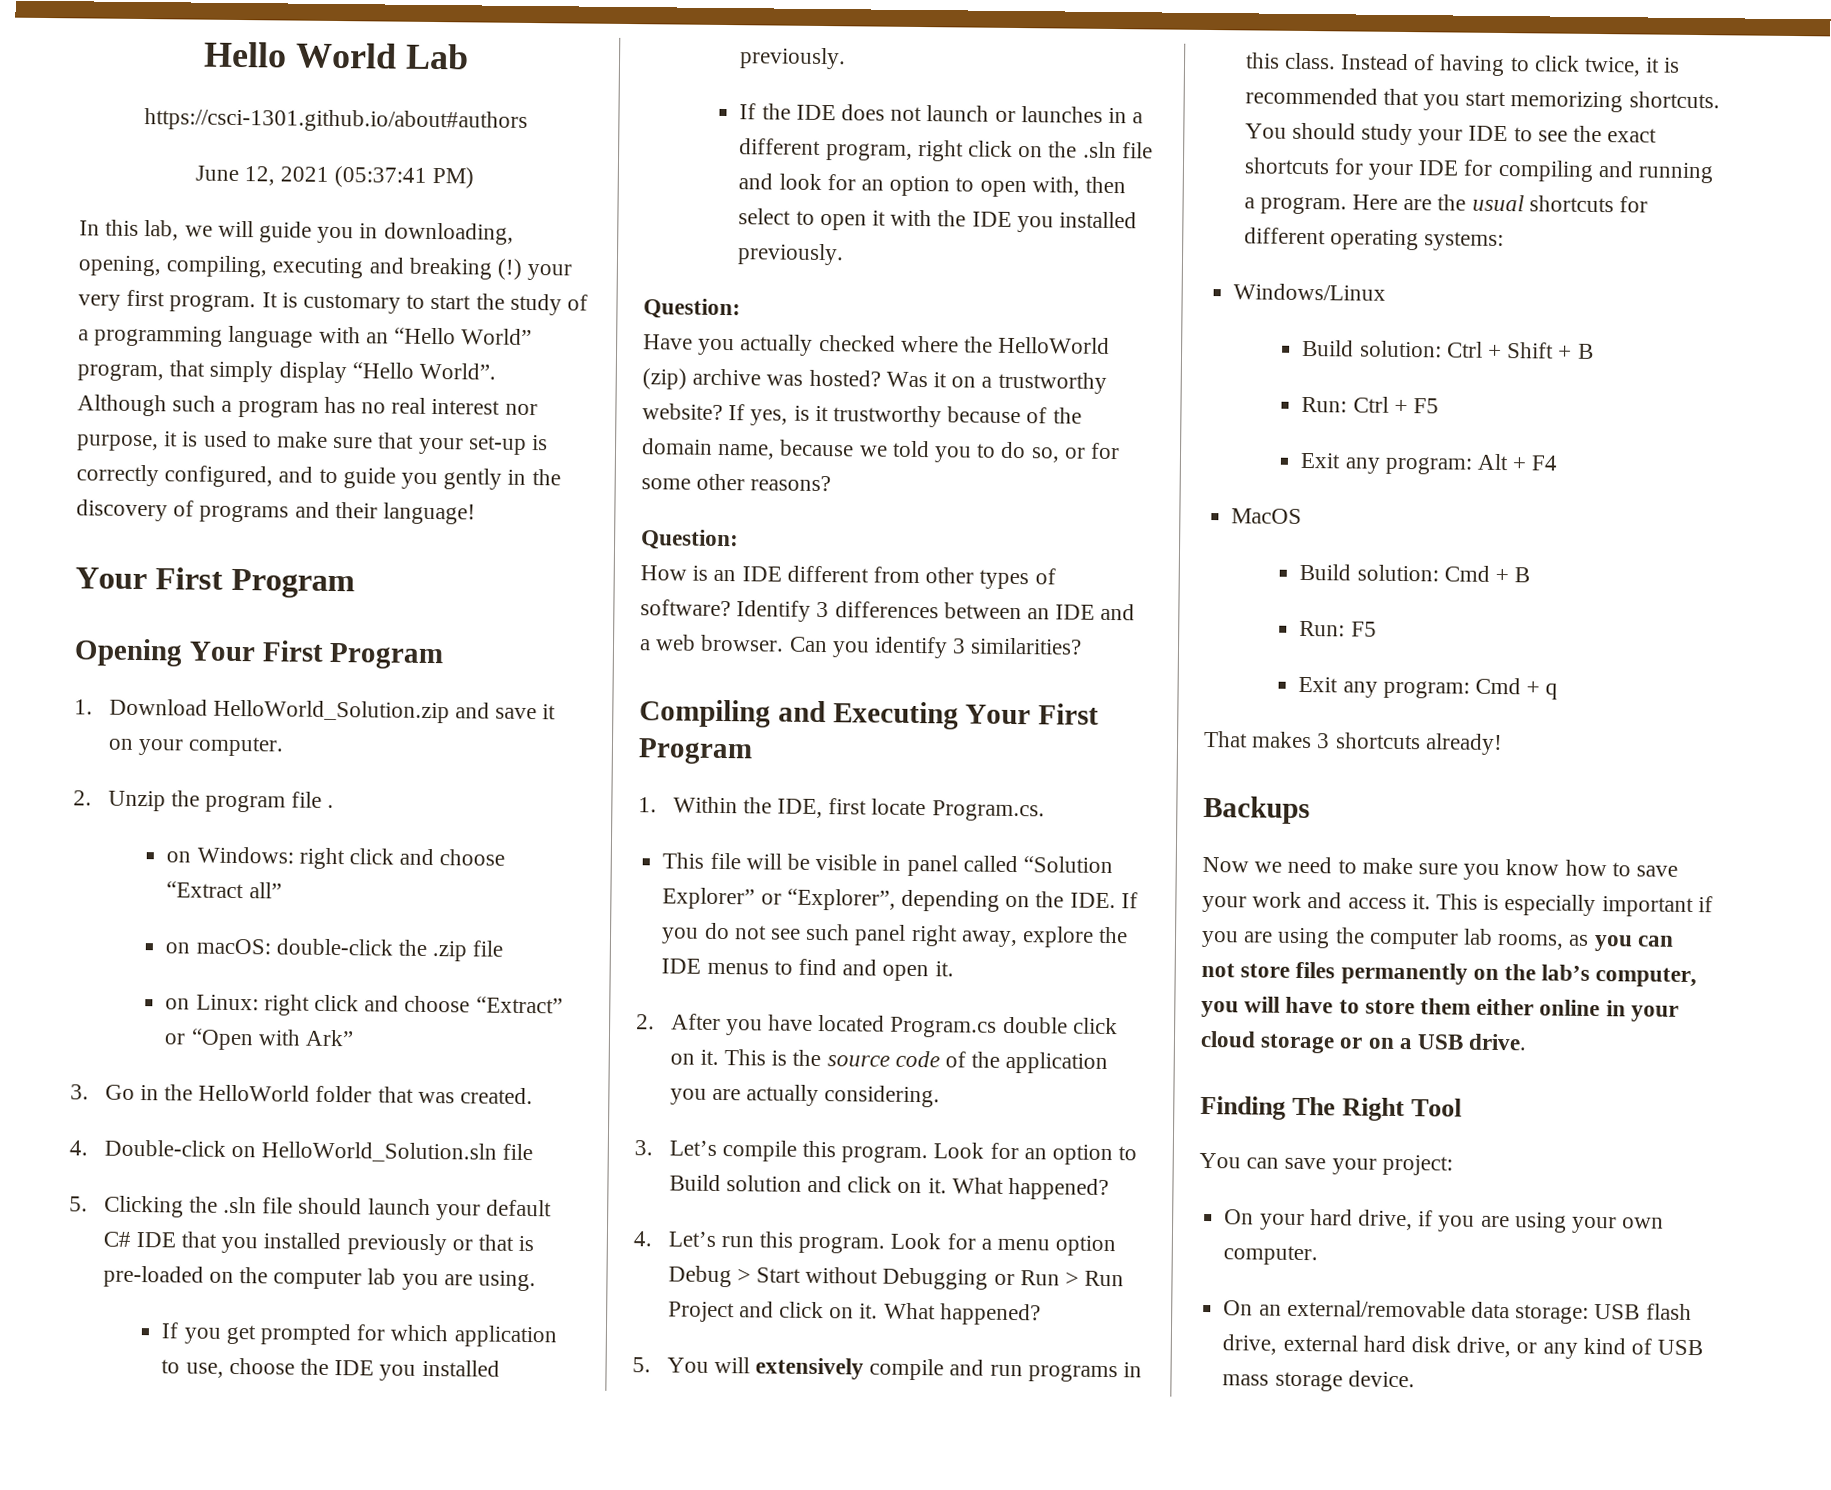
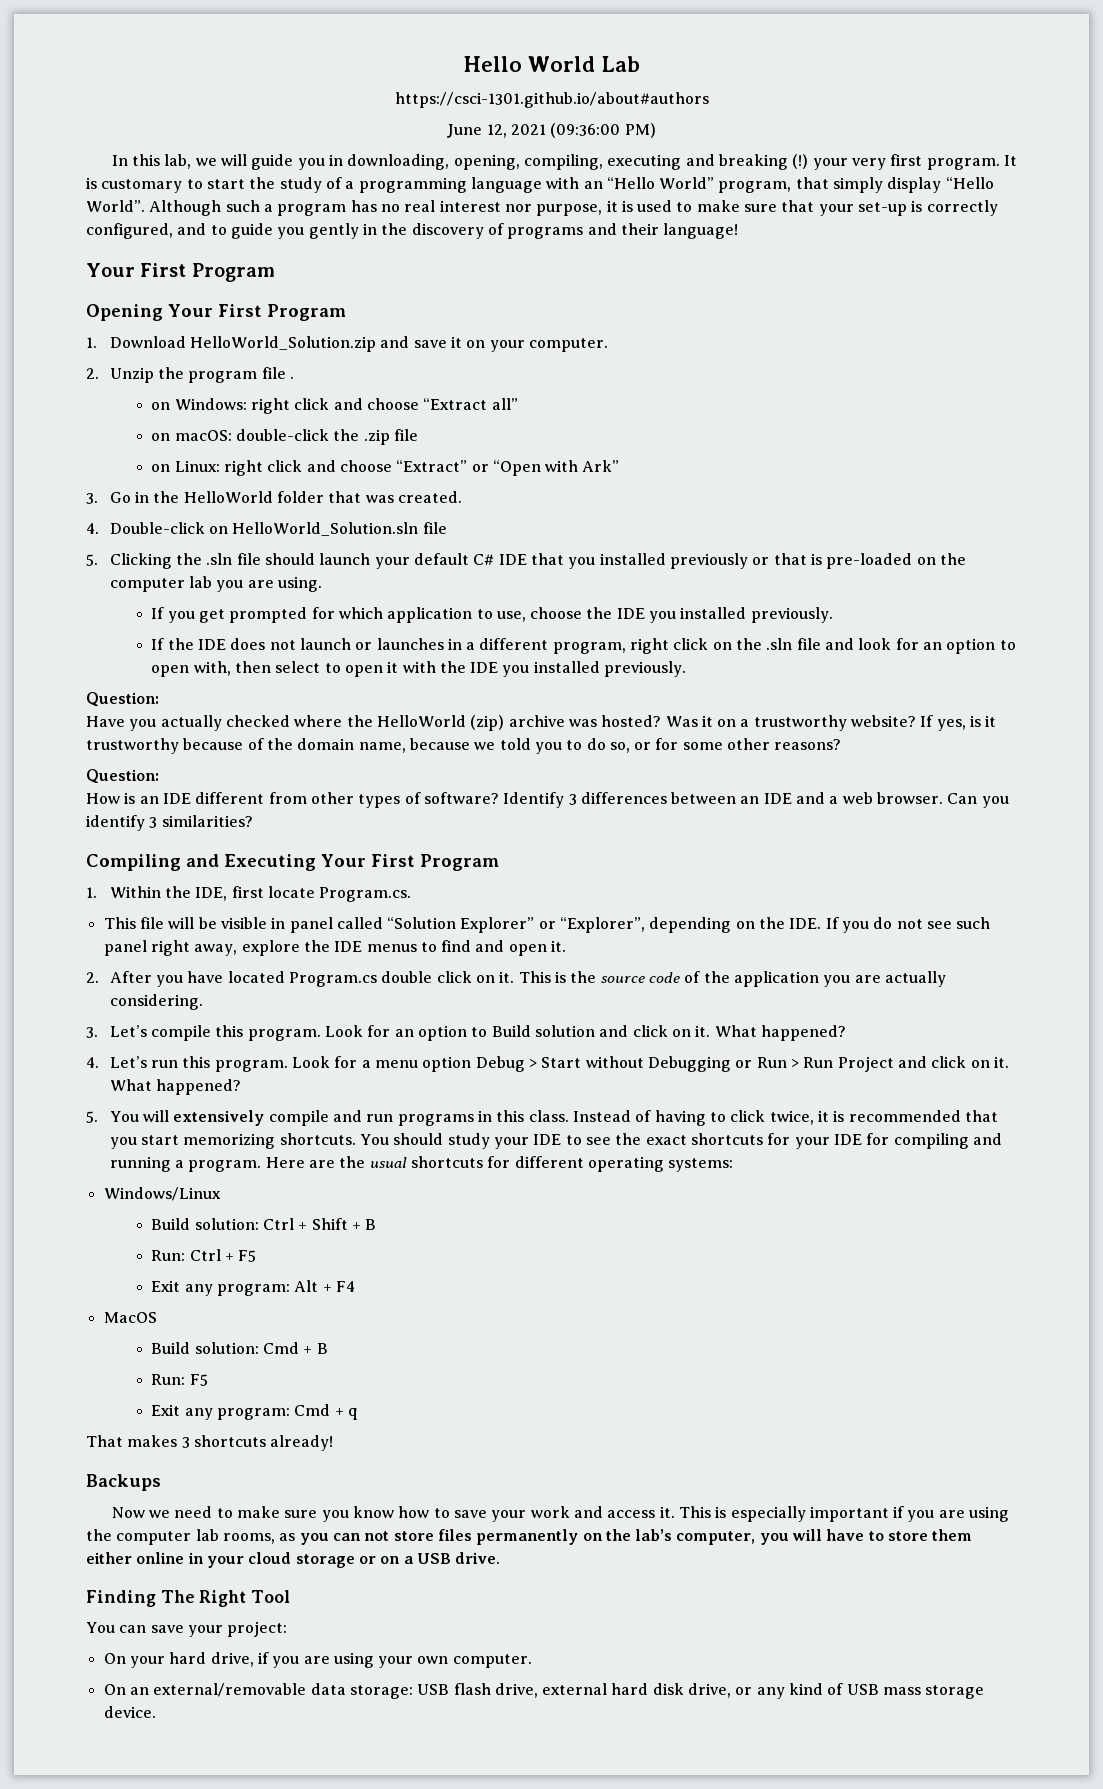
[334,165,428,188] (05:37:41 -> [550,123,621,138] (09:36:00

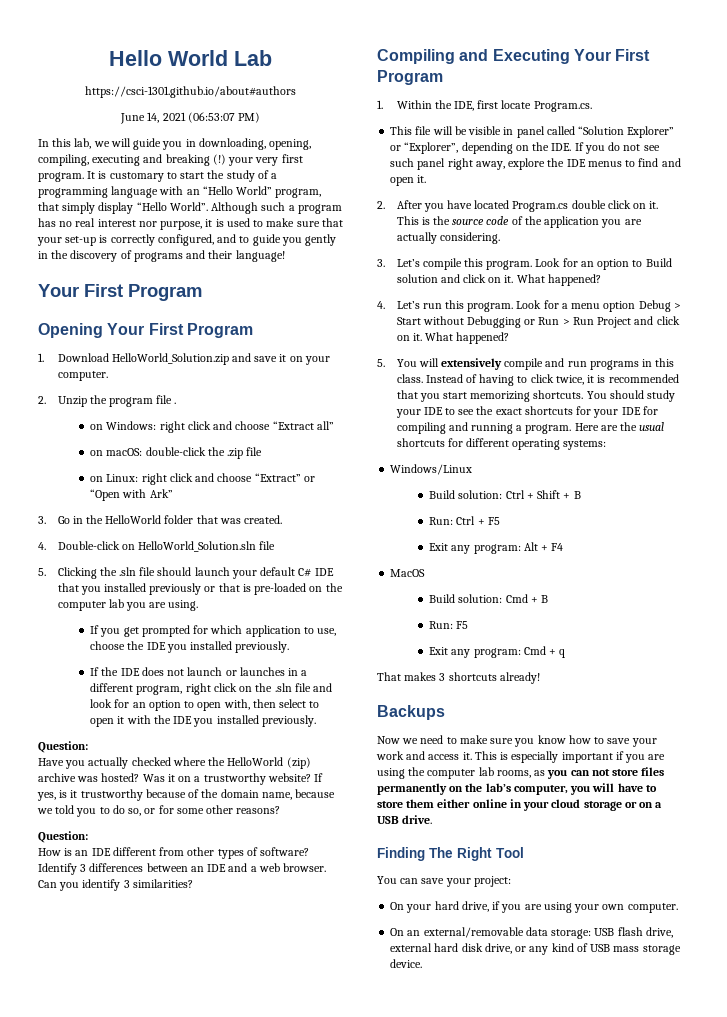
[486,123,621,138] 12, 2021 (09:36:00 -> [147,112,235,123] 14, 2021 (06:53:07

